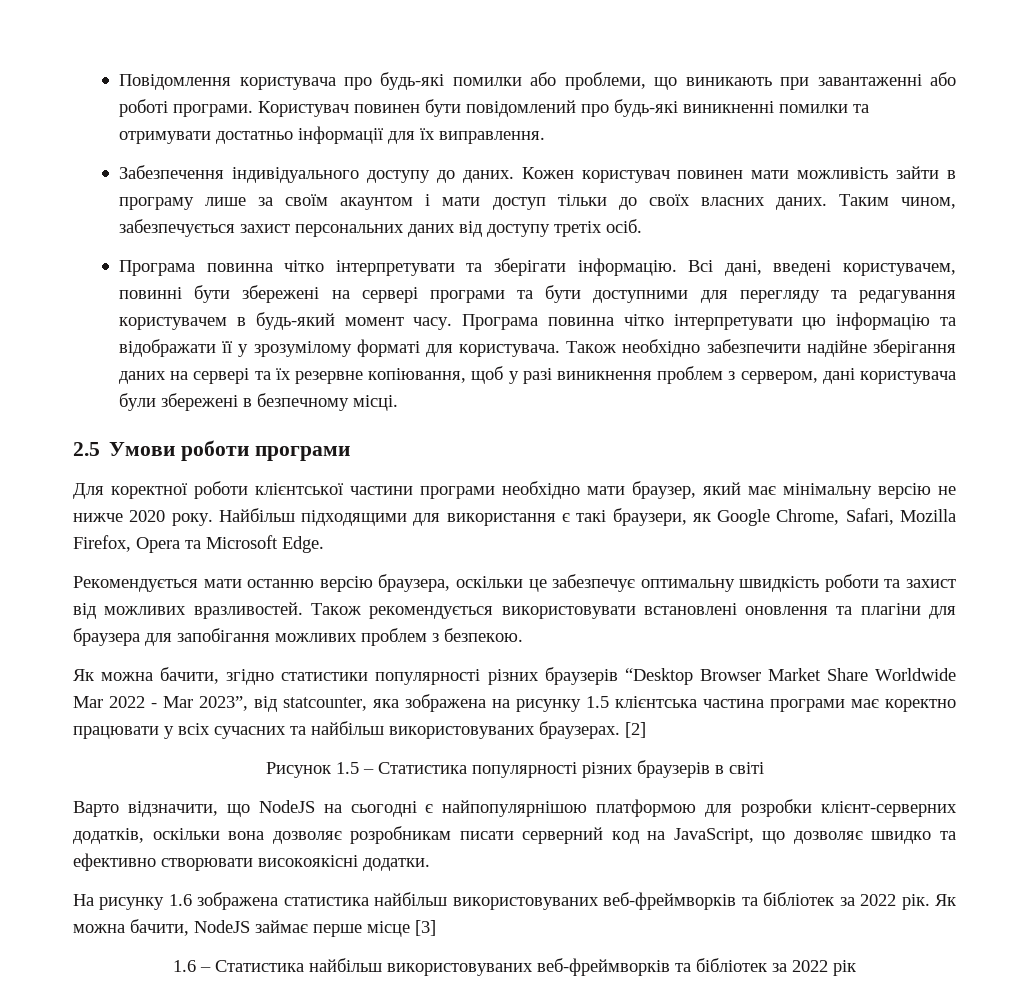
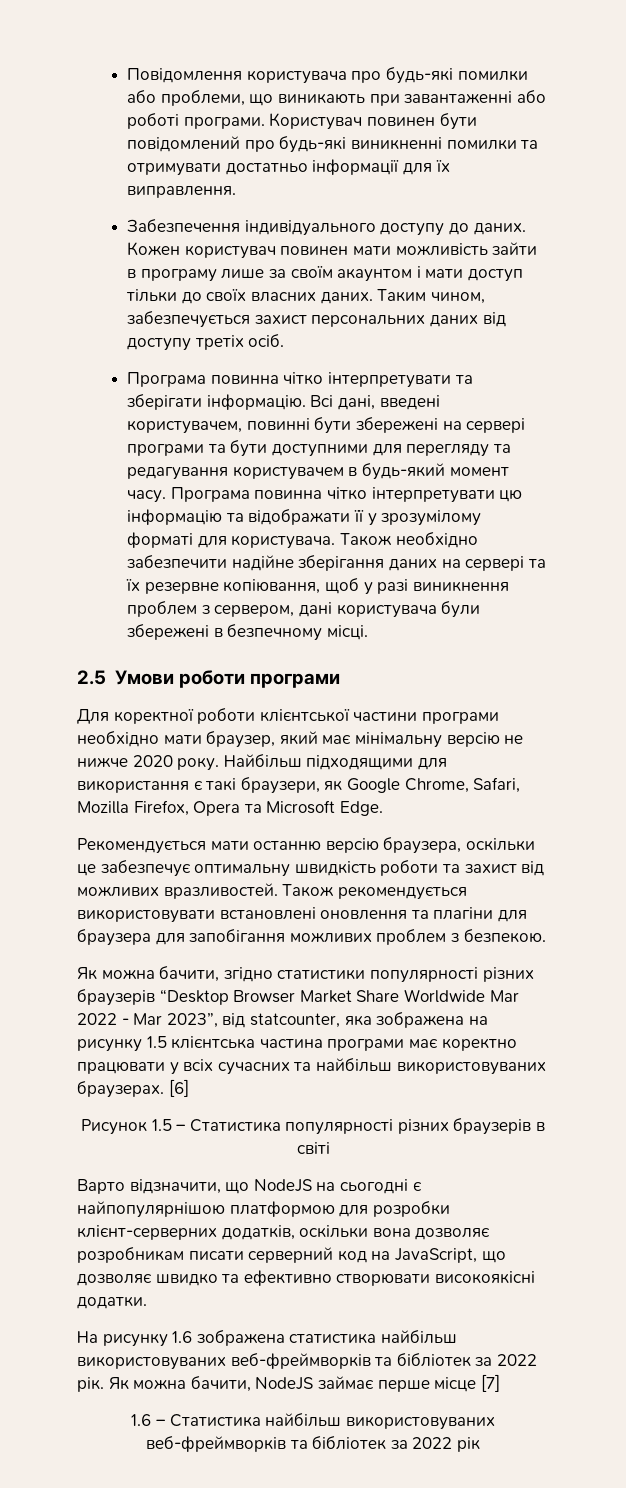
[625,722,646,738] [2] -> [168,1079,189,1097] [6]
[415,920,436,936] [3] -> [480,1374,500,1392] [7]

